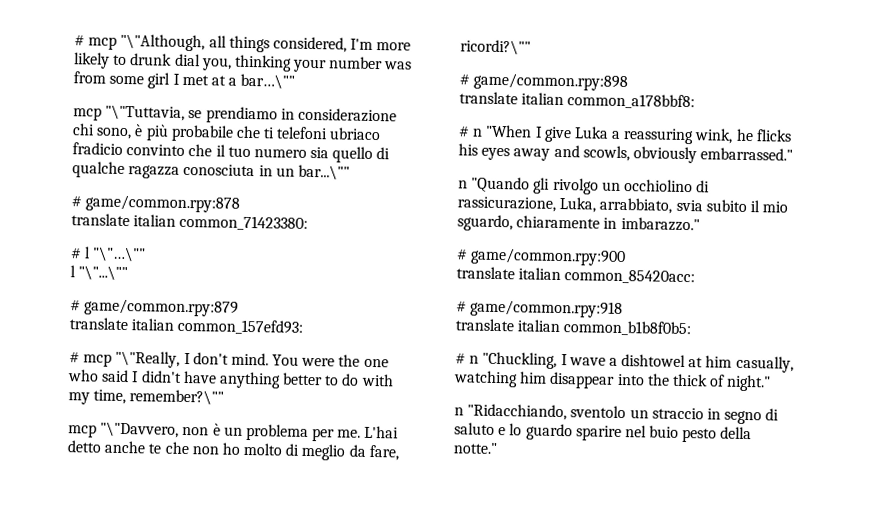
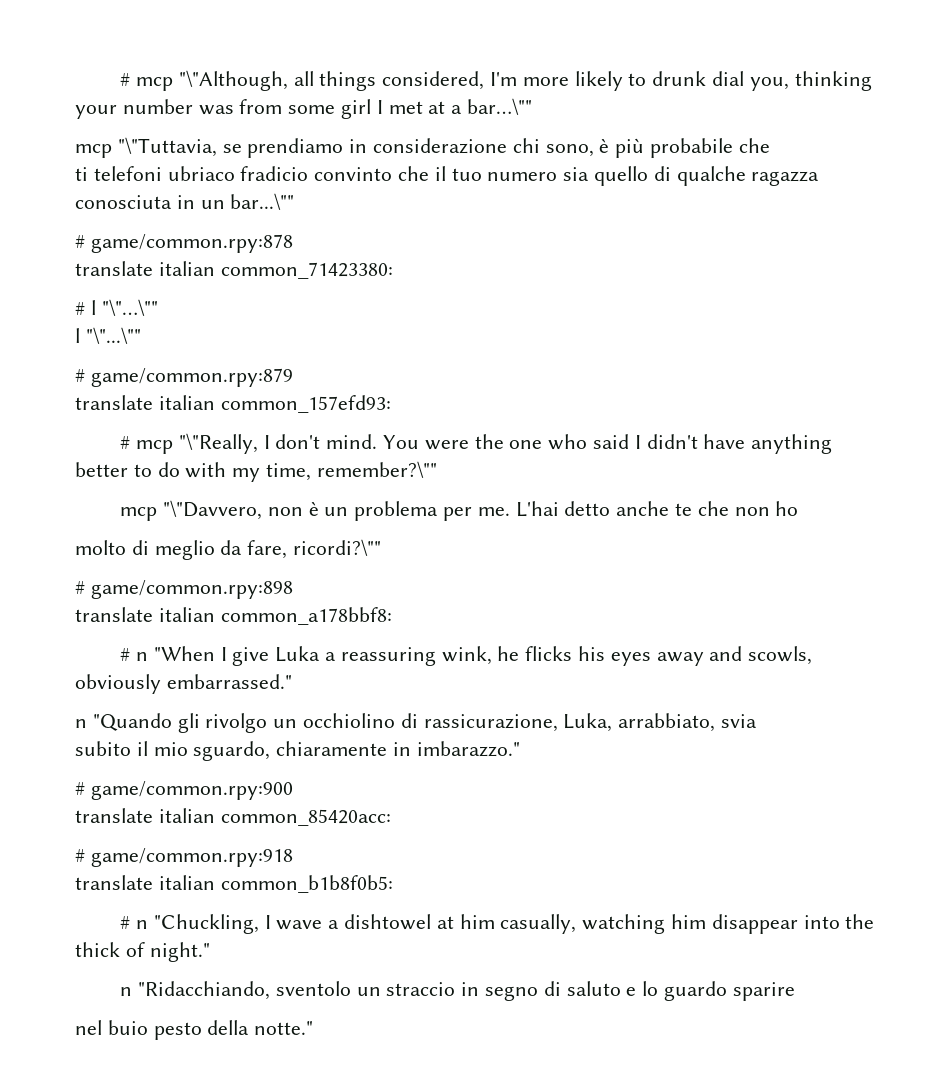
(261, 132) none -> (770, 145) //
(240, 448) none -> (799, 508) //
(703, 205) none -> (758, 721) //
(622, 433) none -> (795, 991) //

